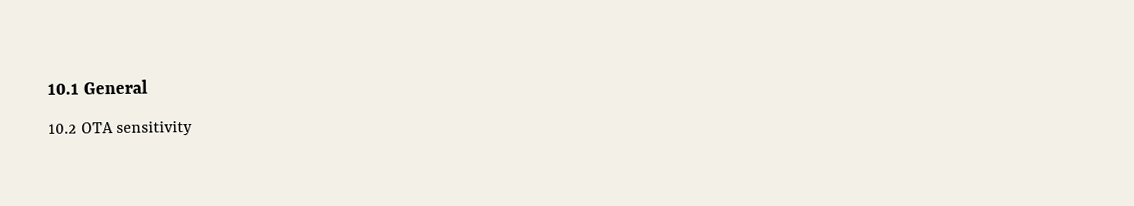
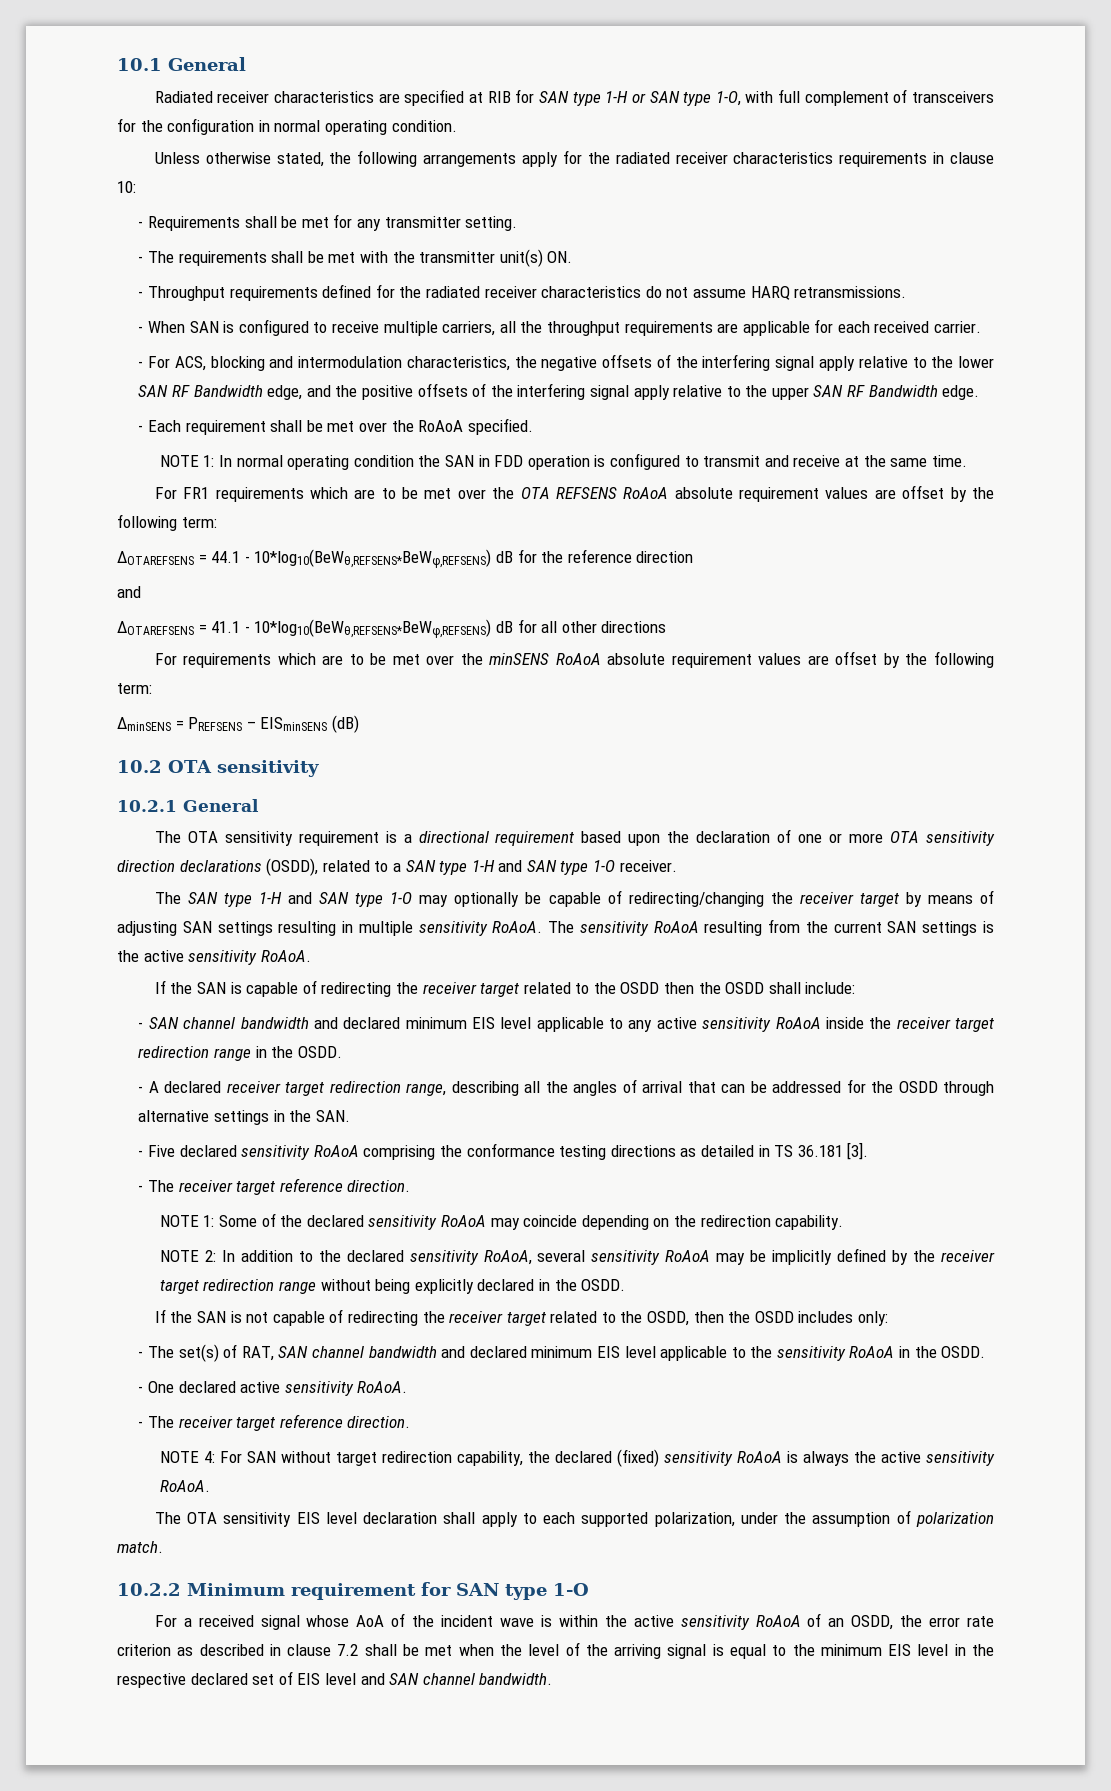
[48,120,194,136] 10.2 OTA sensitivity -> [154,89,994,106] [117,118,457,135] [154,150,995,167] [117,181,136,193] [138,214,518,231] [138,249,573,267] [138,284,907,301] [138,319,982,336] [138,354,995,371] [138,383,980,400] [138,418,533,435] [159,453,967,470] [154,485,994,502] [117,514,217,531] [117,549,694,568] [117,586,141,598] [117,619,667,638] [154,651,994,668] [117,683,152,694] [117,715,359,733] [117,760,319,777] [117,799,259,812] [154,829,996,846] [117,858,677,876] [154,890,994,907] [117,919,994,936] [117,950,311,965] [154,980,856,997] [138,1017,994,1032] [138,1046,342,1061] [138,1079,994,1096] [138,1110,350,1125] [138,1142,869,1160] [138,1178,411,1195] [159,1213,844,1230] [159,1248,995,1265] [159,1279,626,1294] [154,1309,889,1326] [138,1344,986,1362] [138,1381,408,1396] [138,1414,411,1431] [159,1449,996,1467] [159,1480,210,1492] [154,1510,995,1527] [117,1541,163,1553] [117,1582,589,1600] [154,1613,994,1630] [117,1642,994,1659] [117,1671,553,1688] Radiated receiver characteristics are specified at RIB for SAN type 1-H or SAN type 1-O, with full complement of transceivers for the configuration in normal operating condition. // Unless otherwise stated, the following arrangements apply for the radiated receiver characteristics requirements in clause 10: // - Requirements shall be met for any transmitter setting. // - The requirements shall be met with the transmitter unit(s) ON. // - Throughput requirements defined for the radiated receiver characteristics do not assume HARQ retransmissions. // - When SAN is configured to receive multiple carriers, all the throughput requirements are applicable for each received carrier. // - For ACS, blocking and intermodulation characteristics, the negative offsets of the interfering signal apply relative to the lower SAN RF Bandwidth edge, and the positive offsets of the interfering signal apply relative to the upper SAN RF Bandwidth edge. // - Each requirement shall be met over the RoAoA specified. // NOTE 1: In normal operating condition the SAN in FDD operation is configured to transmit and receive at the same time. // For FR1 requirements which are to be met over the OTA REFSENS RoAoA absolute requirement values are offset by the following term: // ΔOTAREFSENS = 44.1 - 10*log10(BeWθ,REFSENS*BeWφ,REFSENS) dB for the reference direction // and // ΔOTAREFSENS = 41.1 - 10*log10(BeWθ,REFSENS*BeWφ,REFSENS) dB for all other directions // For requirements which are to be met over the minSENS RoAoA absolute requirement values are offset by the following term: // ΔminSENS = PREFSENS – EISminSENS (dB) // 10.2 OTA sensitivity // 10.2.1 General // The OTA sensitivity requirement is a directional requirement based upon the declaration of one or more OTA sensitivity direction declarations (OSDD), related to a SAN type 1-H and SAN type 1-O receiver. // The SAN type 1-H and SAN type 1-O may optionally be capable of redirecting/changing the receiver target by means of adjusting SAN settings resulting in multiple sensitivity RoAoA. The sensitivity RoAoA resulting from the current SAN settings is the active sensitivity RoAoA. // If the SAN is capable of redirecting the receiver target related to the OSDD then the OSDD shall include: // - SAN channel bandwidth and declared minimum EIS level applicable to any active sensitivity RoAoA inside the receiver target redirection range in the OSDD. // - A declared receiver target redirection range, describing all the angles of arrival that can be addressed for the OSDD through alternative settings in the SAN. // - Five declared sensitivity RoAoA comprising the conformance testing directions as detailed in TS 36.181 [3]. // - The receiver target reference direction. // NOTE 1: Some of the declared sensitivity RoAoA may coincide depending on the redirection capability. // NOTE 2: In addition to the declared sensitivity RoAoA, several sensitivity RoAoA may be implicitly defined by the receiver target redirection range without being explicitly declared in the OSDD. // If the SAN is not capable of redirecting the receiver target related to the OSDD, then the OSDD includes only: // - The set(s) of RAT, SAN channel bandwidth and declared minimum EIS level applicable to the sensitivity RoAoA in the OSDD. // - One declared active sensitivity RoAoA. // - The receiver target reference direction. // NOTE 4: For SAN without target redirection capability, the declared (fixed) sensitivity RoAoA is always the active sensitivity RoAoA. // The OTA sensitivity EIS level declaration shall apply to each supported polarization, under the assumption of polarization match. // 10.2.2 Minimum requirement for SAN type 1-O // For a received signal whose AoA of the incident wave is within the active sensitivity RoAoA of an OSDD, the error rate criterion as described in clause 7.2 shall be met when the level of the arriving signal is equal to the minimum EIS level in the respective declared set of EIS level and SAN channel bandwidth.

